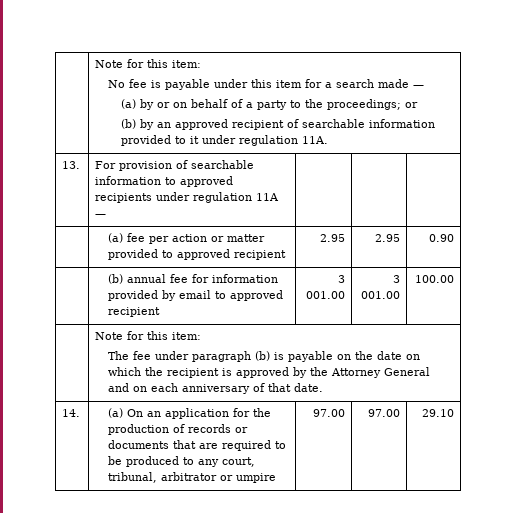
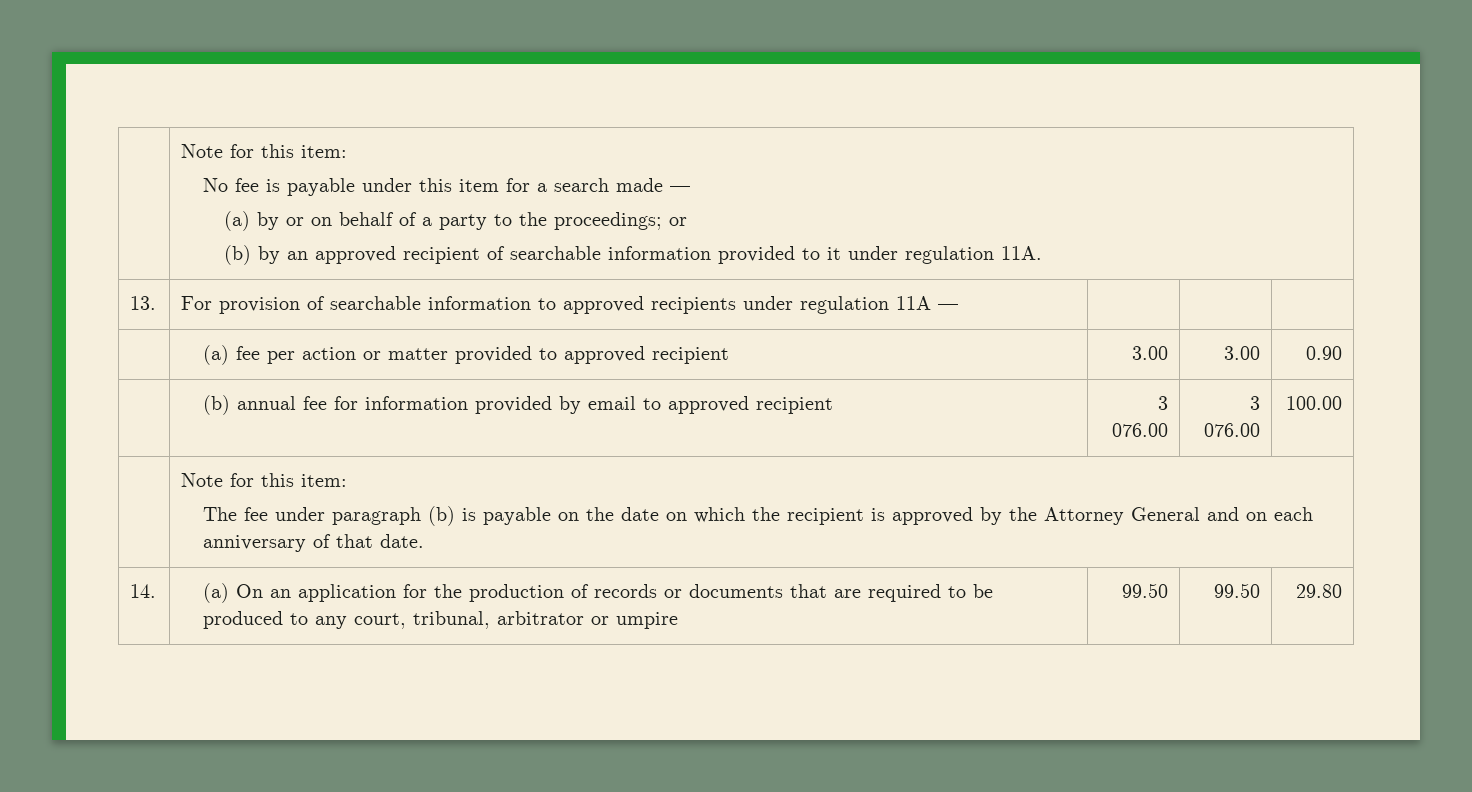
[319,234,345,242] [374,234,400,242] 2.95 | 2.95 -> [1131,346,1168,360] [1223,346,1260,360] 3.00 | 3.00
[305,291,345,299] [392,275,400,283] [360,291,400,299] 001.00 | 3 001.00 -> [1111,423,1168,437] [1249,396,1260,410] [1203,423,1260,437] 076.00 | 3 076.00
[312,409,345,417] [367,409,400,417] [421,409,454,417] 97.00 | 97.00 | 29.10 -> [1121,583,1168,598] [1213,583,1260,598] [1295,584,1342,598] 99.50 | 99.50 | 29.80

